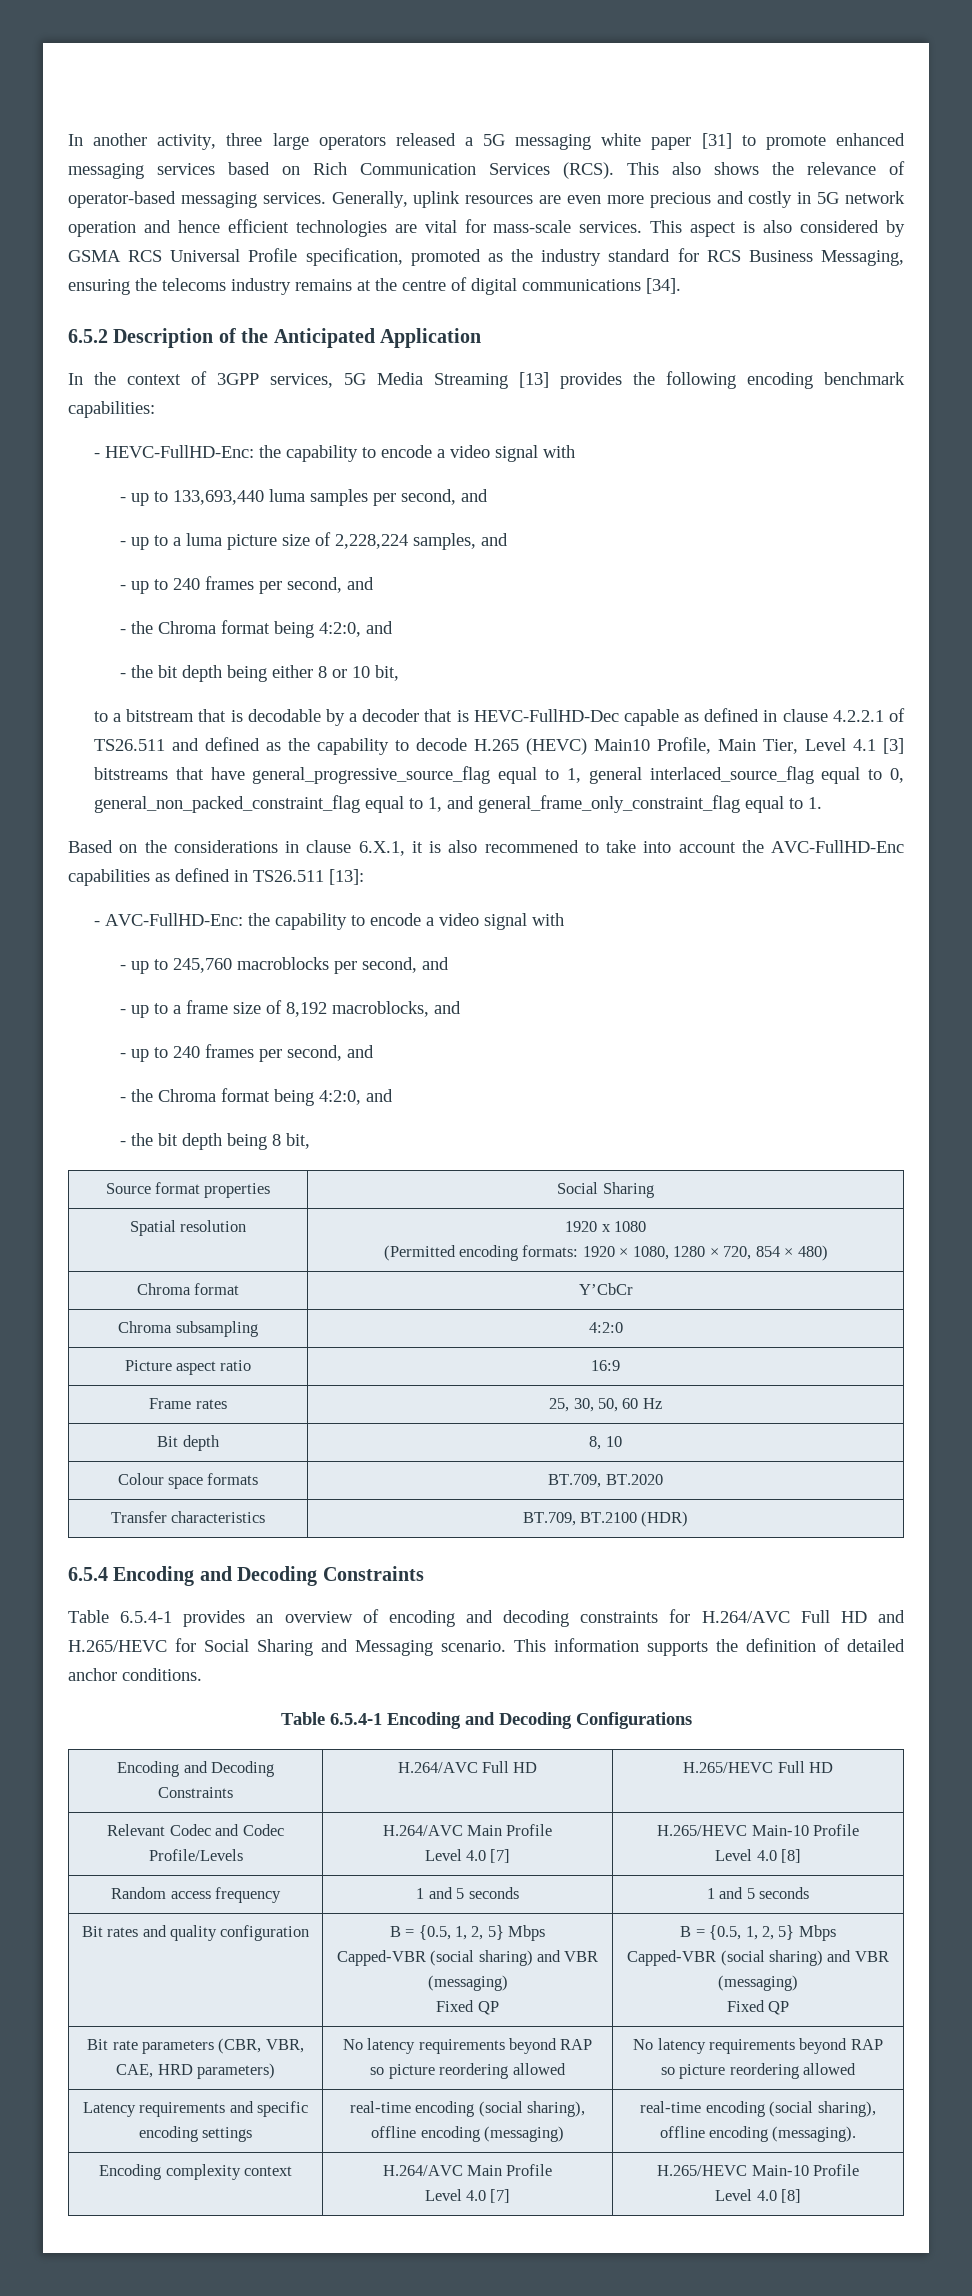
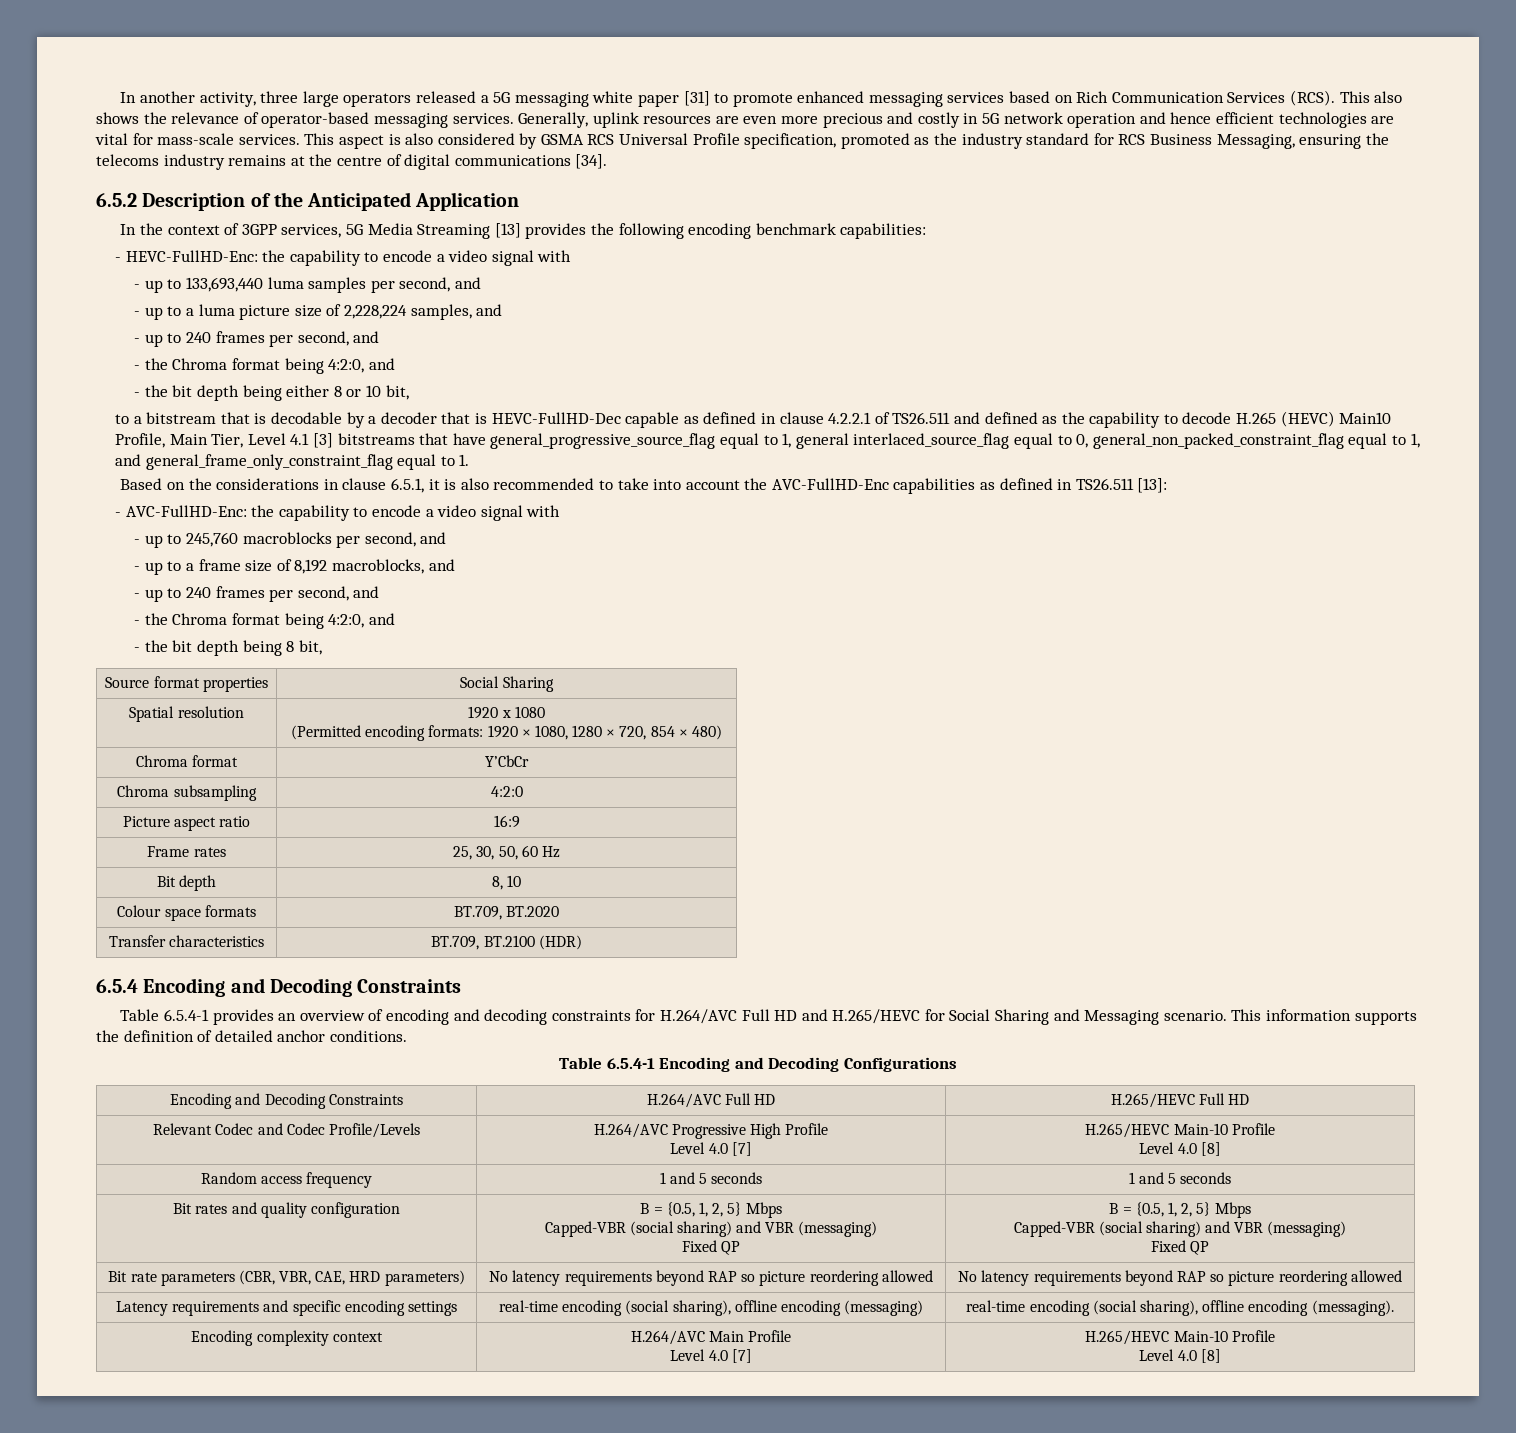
[358,841,405,856] 6.X.1, -> [390,478,424,493] 6.5.1,
[484,840,579,853] recommened -> [493,478,595,490] recommended
[467,1825,502,1836] Main -> [671,1123,782,1139] Progressive High

